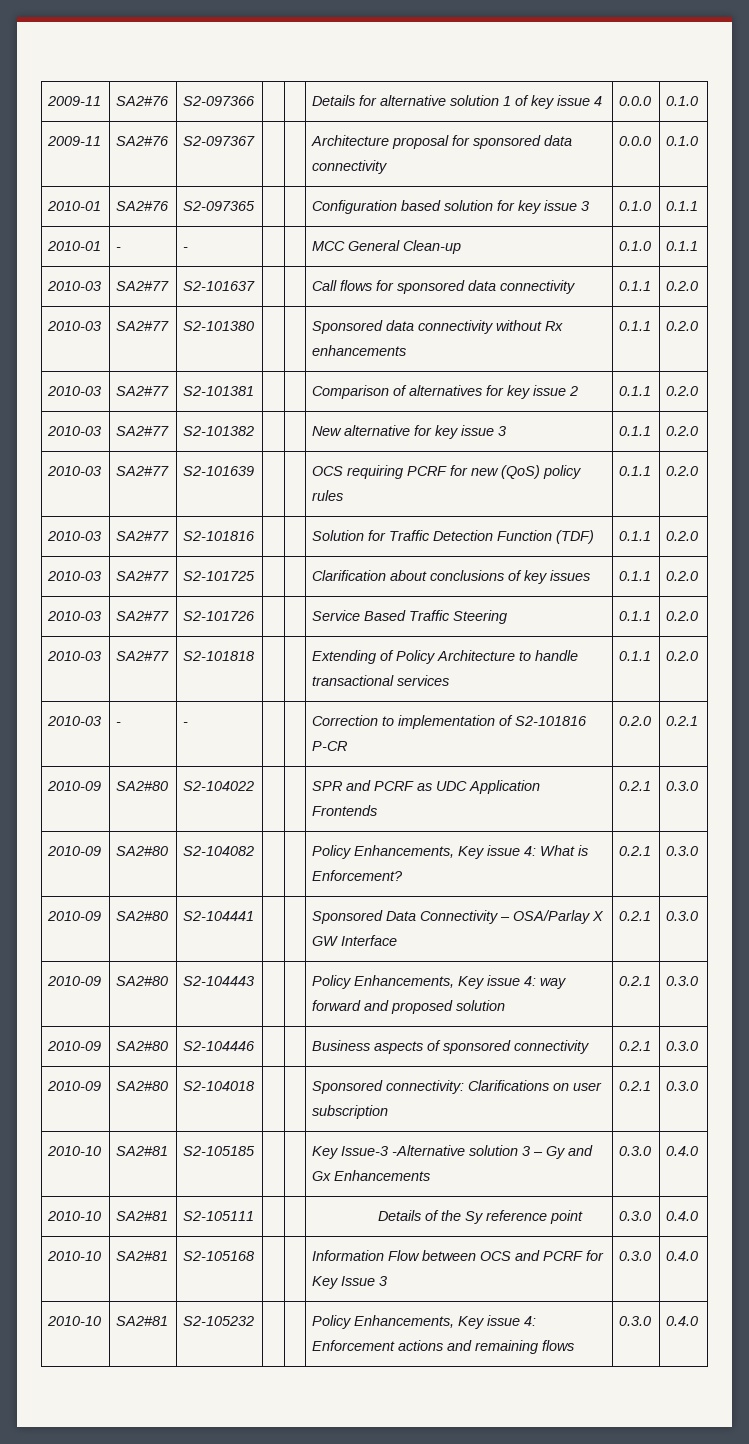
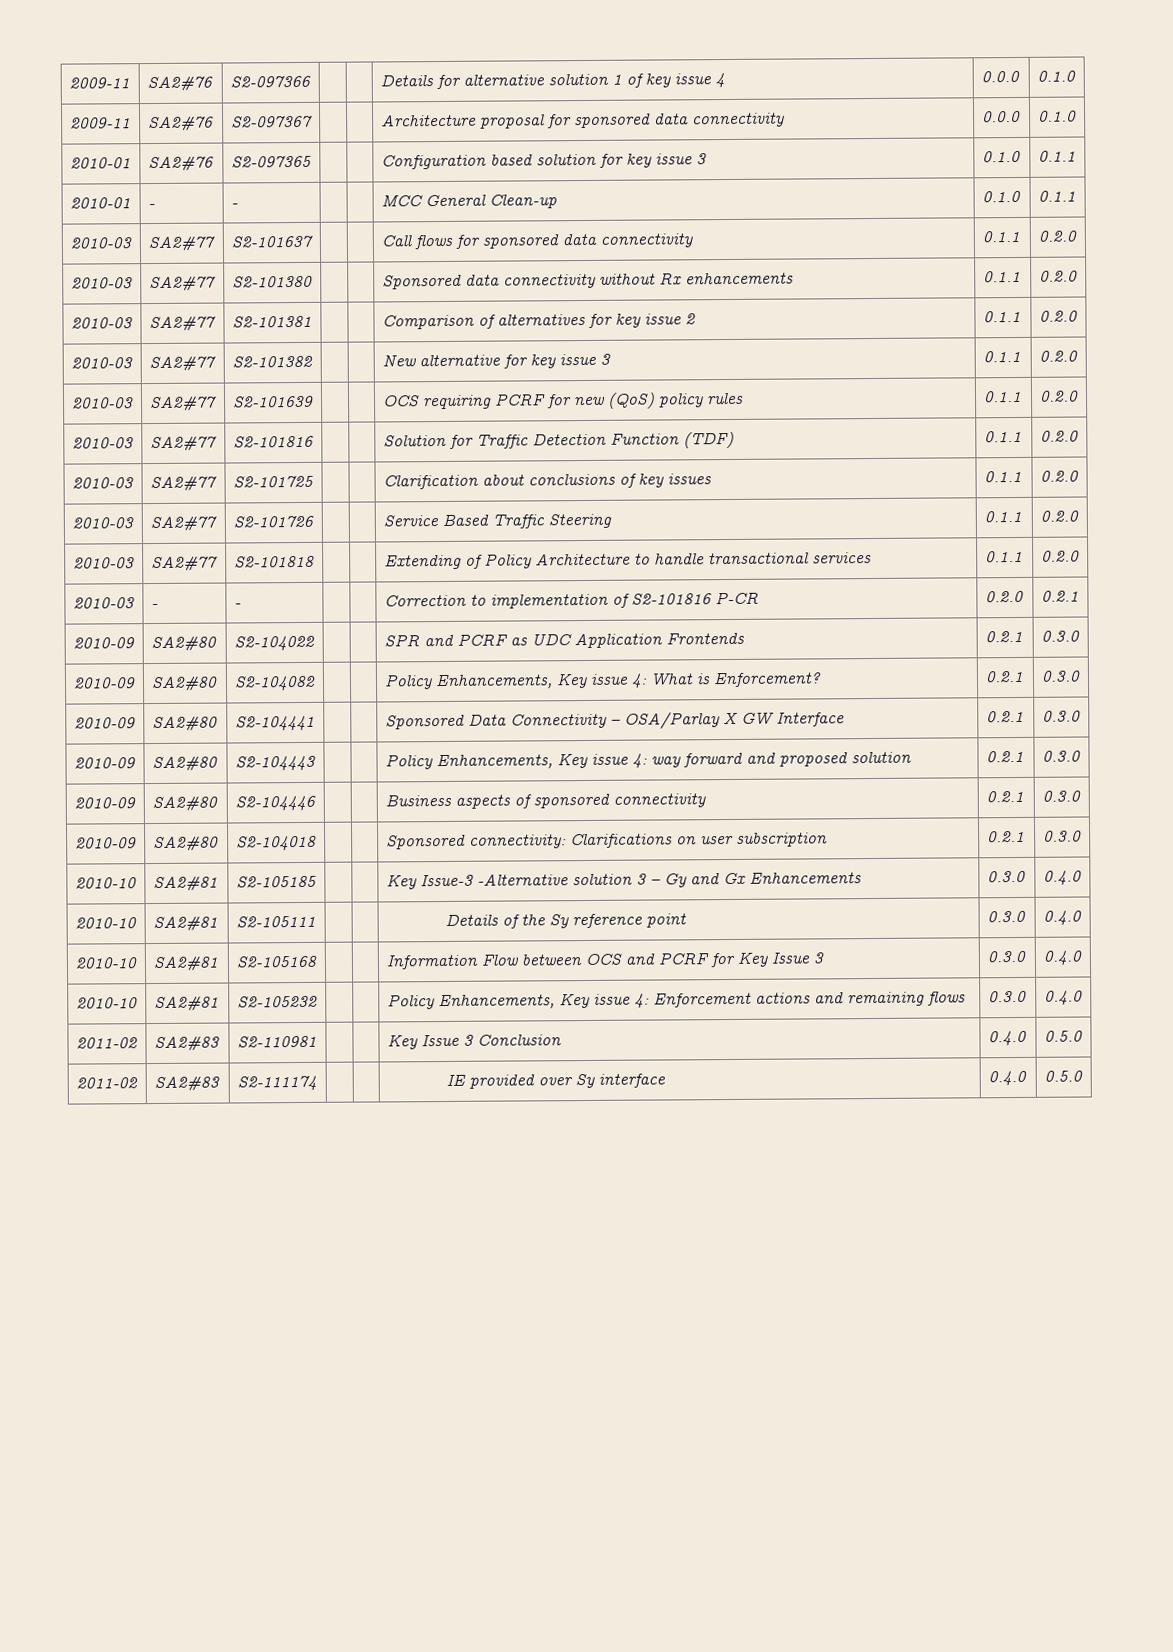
(699, 1321) none -> [75,1037,138,1049] [153,1036,220,1052] [236,1035,317,1048] [386,1034,562,1050] [987,1030,1027,1047] [1043,1030,1083,1042] [75,1077,138,1089] [153,1076,220,1092] [236,1075,317,1092] [446,1073,667,1089] [987,1070,1027,1087] [1043,1070,1083,1082] // 2011-02 | SA2#83 | S2-110981 | | | Key Issue 3 Conclusion | 0.4.0 | 0.5.0 // 2011-02 | SA2#83 | S2-111174 | | | IE provided over Sy interface | 0.4.0 | 0.5.0

